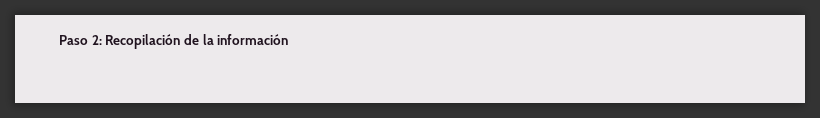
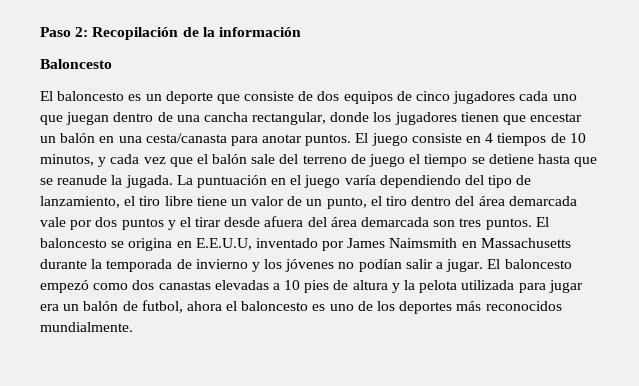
(289, 39) none -> [40,59,112,69] [40,91,577,104] [40,112,583,125] [40,133,586,146] [40,154,598,167] [40,175,532,188] [40,196,577,209] [40,216,549,230] [40,238,571,251] [40,259,572,272] [40,280,583,293] [40,300,562,314] [40,322,133,332] // Baloncesto // El baloncesto es un deporte que consiste de dos equipos de cinco jugadores cada uno que juegan dentro de una cancha rectangular, donde los jugadores tienen que encestar un balón en una cesta/canasta para anotar puntos. El juego consiste en 4 tiempos de 10 minutos, y cada vez que el balón sale del terreno de juego el tiempo se detiene hasta que se reanude la jugada. La puntuación en el juego varía dependiendo del tipo de lanzamiento, el tiro libre tiene un valor de un punto, el tiro dentro del área demarcada vale por dos puntos y el tirar desde afuera del área demarcada son tres puntos. El baloncesto se origina en E.E.U.U, inventado por James Naimsmith en Massachusetts durante la temporada de invierno y los jóvenes no podían salir a jugar. El baloncesto empezó como dos canastas elevadas a 10 pies de altura y la pelota utilizada para jugar era un balón de futbol, ahora el baloncesto es uno de los deportes más reconocidos mundialmente.

